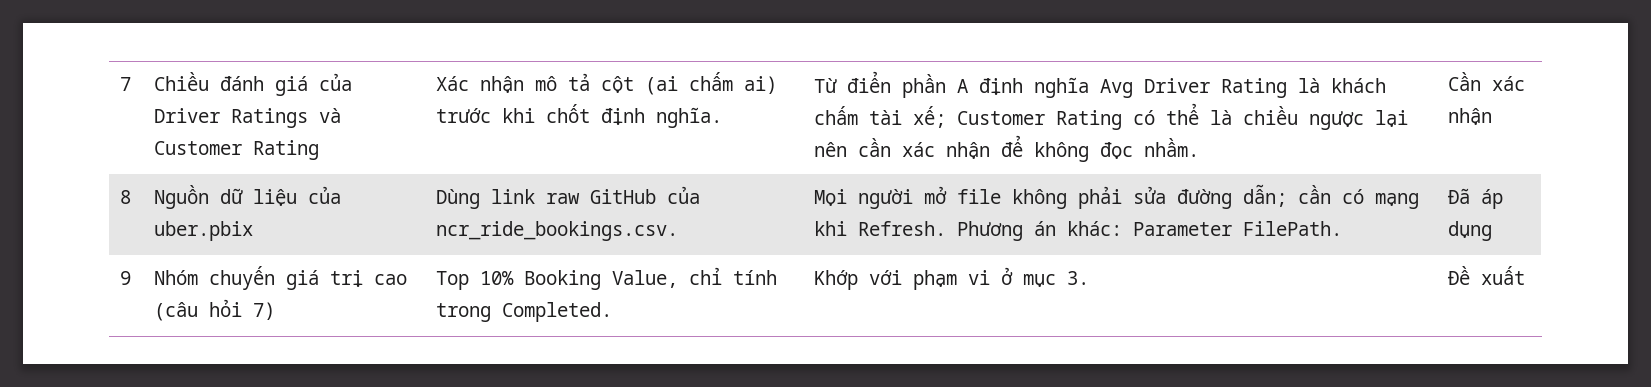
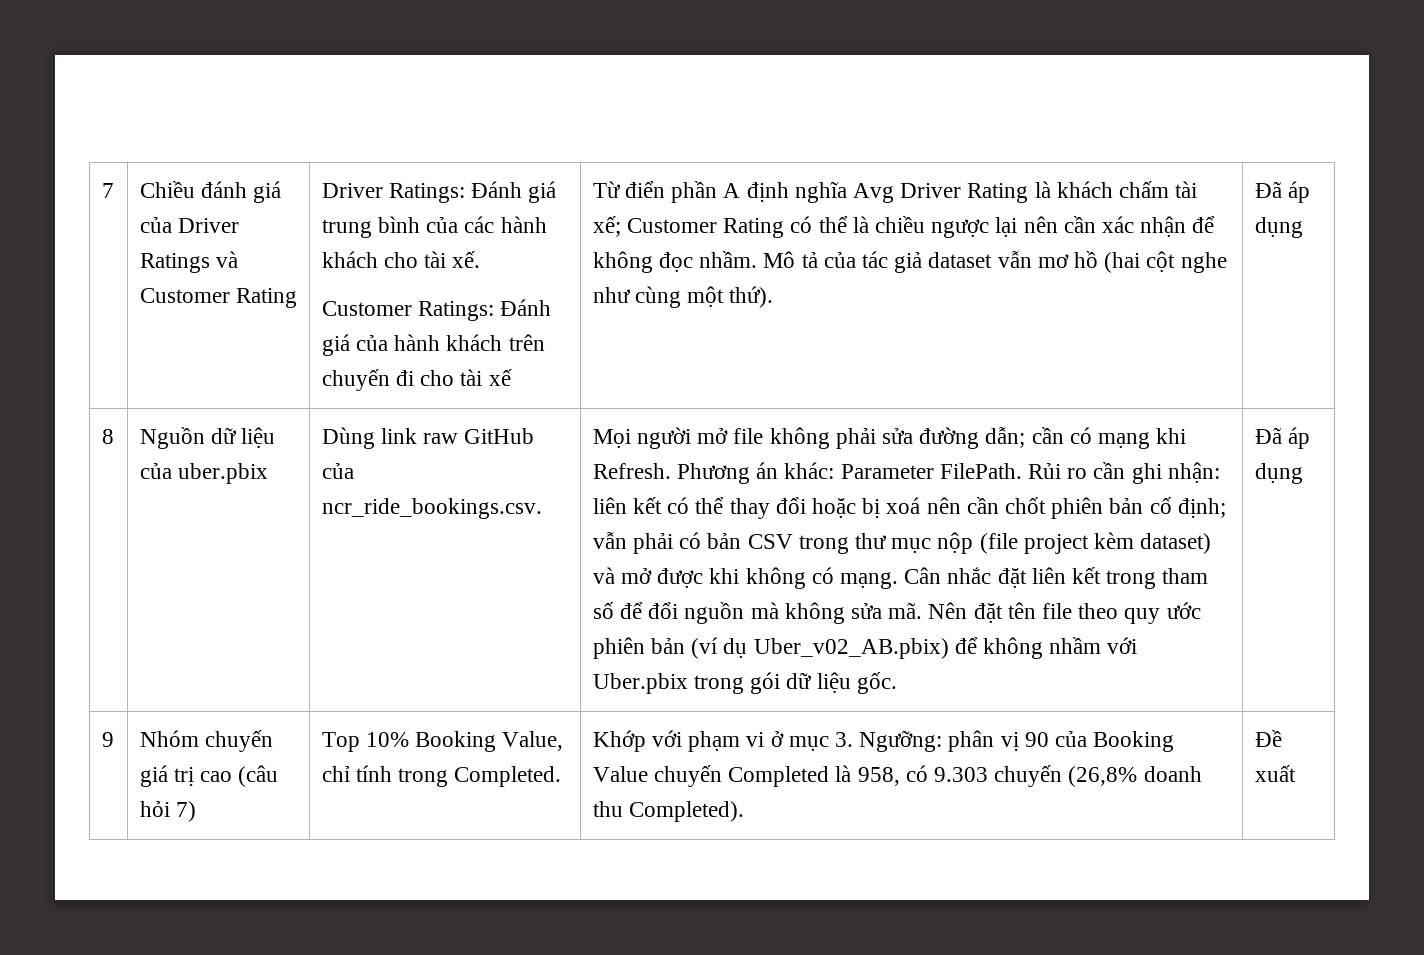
[436,72,778,95] [436,104,723,128] Xác nhận mô tả cột (ai chấm ai) trước khi chốt định nghĩa. -> [321,181,557,203] [321,216,547,238] [321,251,481,268] [321,299,552,321] [321,334,545,356] [321,369,512,391] Driver Ratings: Đánh giá trung bình của các hành khách cho tài xế. // Customer Ratings: Đánh giá của hành khách trên chuyến đi cho tài xế
[1448,72,1526,91] [1448,108,1493,125] | Cần xác nhận -> [763,251,1227,273] [592,286,774,308] [1254,181,1310,203] [1254,217,1303,238] Mô tả của tác giả dataset vẫn mơ hồ (hai cột nghe như cùng một thứ). | Đã áp dụng
(1343, 228) none -> [1028,462,1220,484] [592,497,1226,519] [592,532,1212,554] [592,567,1209,589] [592,602,1201,624] [592,637,1138,659] [592,672,897,694] Rủi ro cần ghi nhận: liên kết có thể thay đổi hoặc bị xoá nên cần chốt phiên bản cố định; vẫn phải có bản CSV trong thư mục nộp (file project kèm dataset) và mở được khi không có mạng. Cân nhắc đặt liên kết trong tham số để đổi nguồn mà không sửa mã. Nên đặt tên file theo quy ước phiên bản (ví dụ Uber_v02_AB.pbix) để không nhầm với Uber.pbix trong gói dữ liệu gốc.
(1090, 278) none -> [859,730,1175,752] [592,765,1202,787] [592,801,744,822] Ngưỡng: phân vị 90 của Booking Value chuyến Completed là 958, có 9.303 chuyến (26,8% doanh thu Completed).

